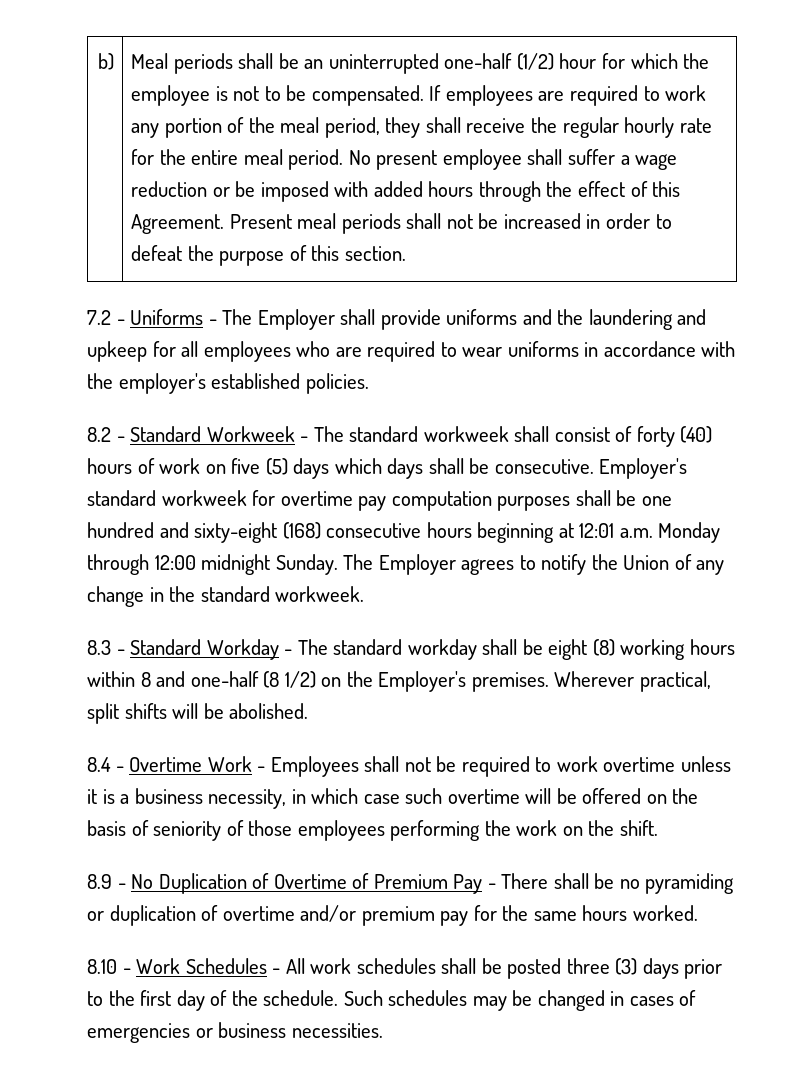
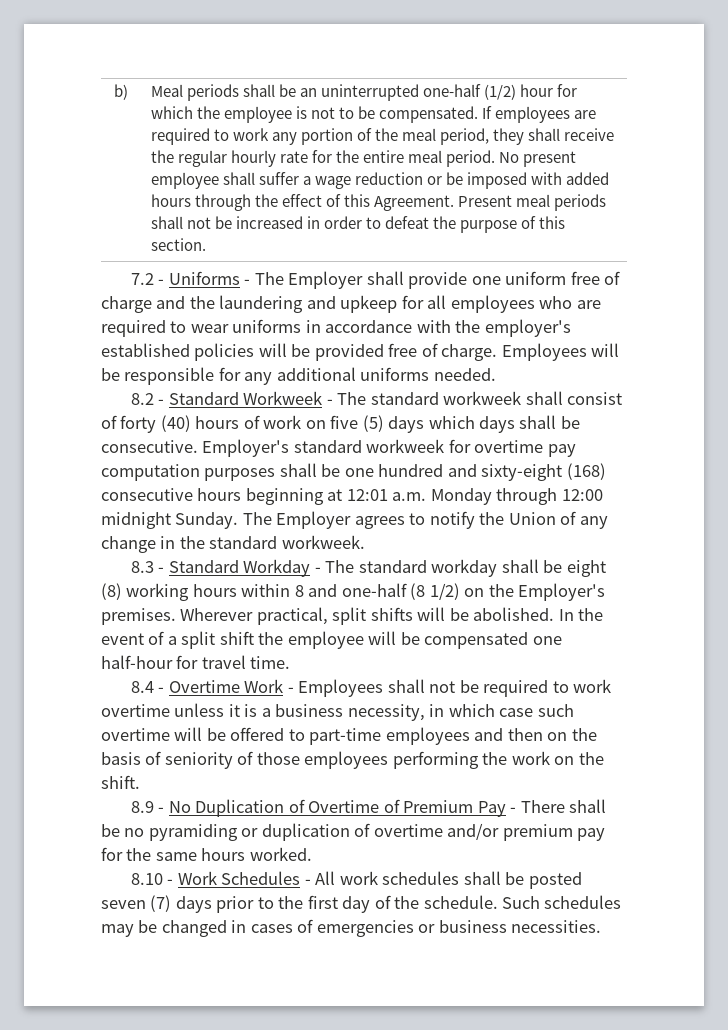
[446,309,518,325] uniforms -> [471,271,620,285] [101,296,152,313] one uniform free of charge
[305,373,369,394] policies. -> [194,343,620,361] [101,367,496,385] policies will be provided free of charge. Employees will be responsible for any additional uniforms needed.
(309, 711) none -> [558,608,604,621] [101,631,562,649] [101,655,291,669] In the event of a split shift the employee will be compensated one half-hour for travel time.
(642, 796) none -> [288,727,543,745] to part-time employees and then
[566,958,638,975] three (3) -> [101,895,172,912] seven (7)

